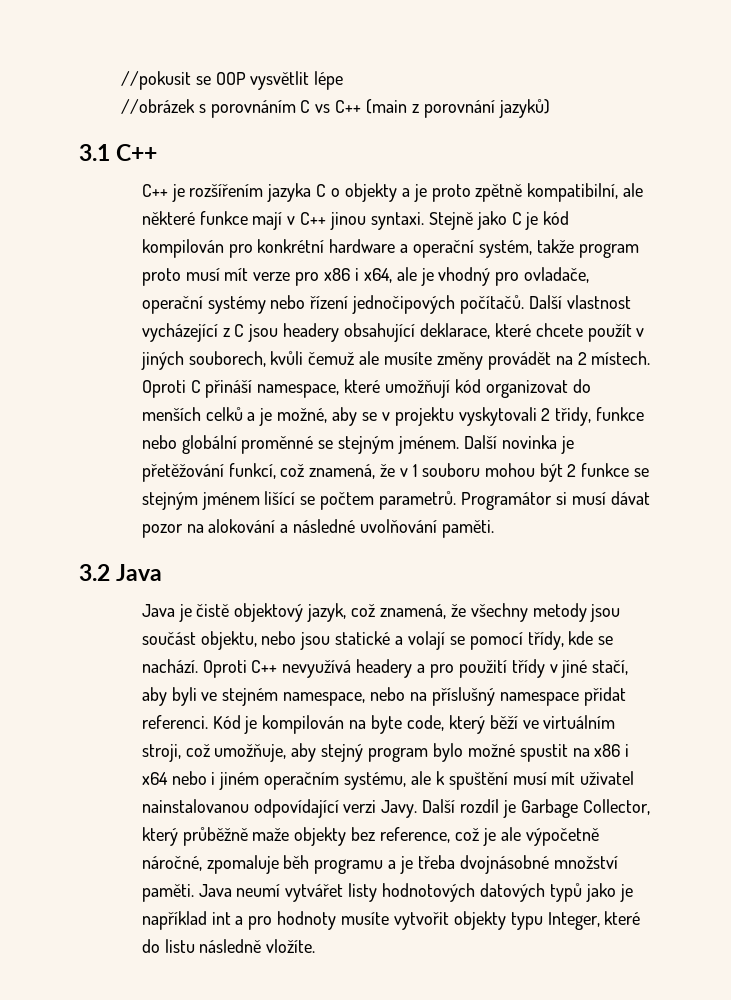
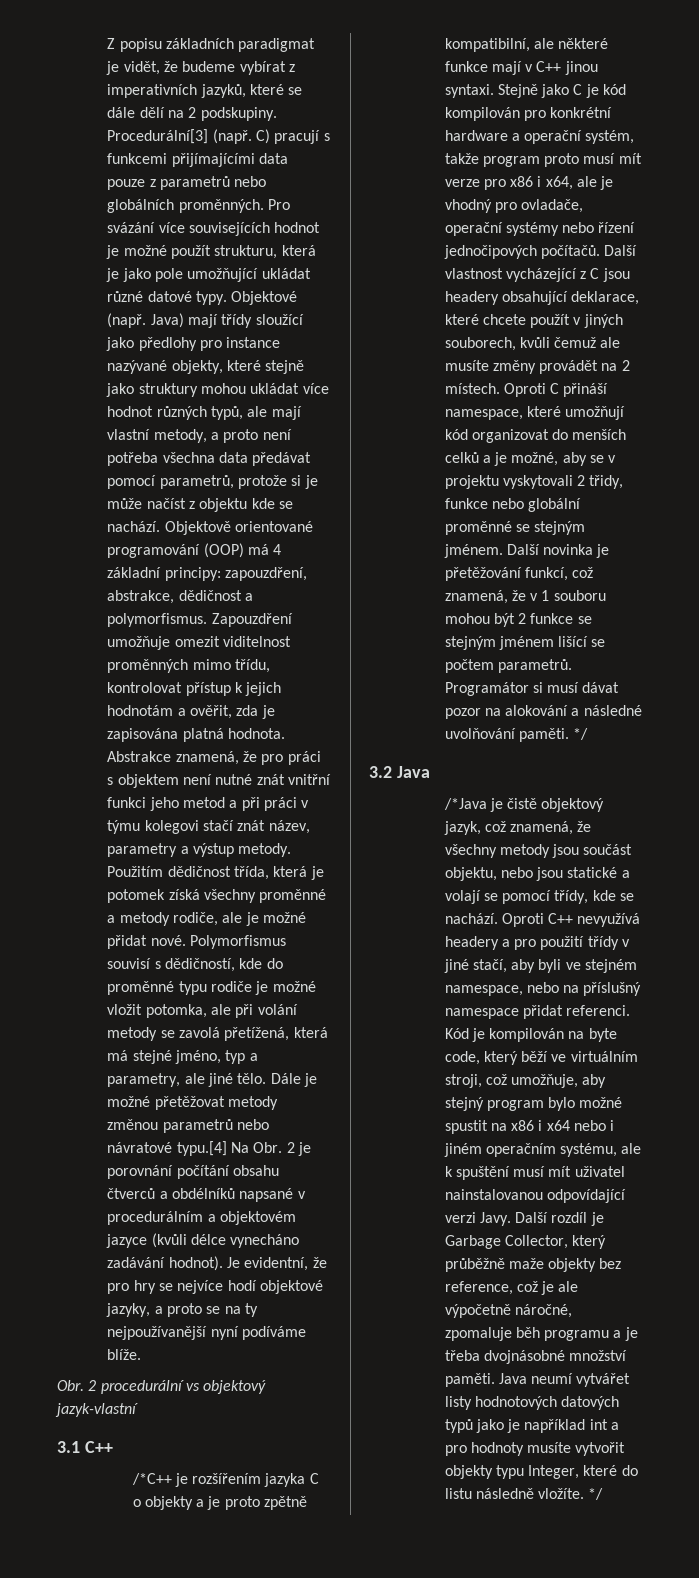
[120,71,344,90] [120,99,550,118] //pokusit se OOP vysvětlit lépe // //obrázek s porovnáním C vs C++ (main z porovnání jazyků) -> [107,38,316,52] [106,61,295,75] [107,84,303,98] [107,107,277,121] [107,129,330,144] [107,153,288,167] [107,176,267,190] [107,199,290,213] [107,222,321,236] [106,245,316,259] [106,268,311,282] [107,291,298,305] [107,313,304,328] [106,337,281,351] [107,360,305,374] [106,383,329,397] [107,406,302,420] [107,429,292,443] [107,452,312,466] [107,475,318,489] [107,498,293,512] [107,521,313,535] [107,543,282,558] [107,567,307,581] [107,590,253,604] [107,613,293,627] [107,636,291,650] [107,659,270,673] [107,682,282,696] [107,705,275,719] [107,728,285,742] [107,751,321,765] [107,774,331,788] [107,797,310,811] [107,820,310,834] [107,843,292,857] [107,866,324,880] [107,889,327,903] [107,912,306,926] [107,935,286,949] [107,958,283,972] [107,981,316,995] [107,1004,298,1018] [107,1027,328,1041] [107,1050,258,1064] [107,1073,317,1087] [107,1096,278,1110] [107,1119,269,1133] [107,1141,311,1156] [107,1165,279,1179] [107,1188,306,1202] [107,1211,296,1225] [106,1233,300,1248] [107,1256,327,1271] [107,1280,323,1294] [106,1303,258,1317] [107,1326,306,1340] [107,1349,142,1360] [57,1380,267,1394] [55,1403,138,1417] Z popisu základních paradigmat je vidět, že budeme vybírat z imperativních jazyků, které se dále dělí na 2 podskupiny. Procedurální[3] (např. C) pracují s funkcemi přijímajícími data pouze z parametrů nebo globálních proměnných. Pro svázání více souvisejících hodnot je možné použít strukturu, která je jako pole umožňující ukládat různé datové typy. Objektové (např. Java) mají třídy sloužící jako předlohy pro instance nazývané objekty, které stejně jako struktury mohou ukládat více hodnot různých typů, ale mají vlastní metody, a proto není potřeba všechna data předávat pomocí parametrů, protože si je může načíst z objektu kde se nachází. Objektově orientované programování (OOP) má 4 základní principy: zapouzdření, abstrakce, dědičnost a polymorfismus. Zapouzdření umožňuje omezit viditelnost proměnných mimo třídu, kontrolovat přístup k jejich hodnotám a ověřit, zda je zapisována platná hodnota. Abstrakce znamená, že pro práci s objektem není nutné znát vnitřní funkci jeho metod a při práci v týmu kolegovi stačí znát název, parametry a výstup metody. Použitím dědičnost třída, která je potomek získá všechny proměnné a metody rodiče, ale je možné přidat nové. Polymorfismus souvisí s dědičností, kde do proměnné typu rodiče je možné vložit potomka, ale při volání metody se zavolá přetížená, která má stejné jméno, typ a parametry, ale jiné tělo. Dále je možné přetěžovat metody změnou parametrů nebo návratové typu.[4] Na Obr. 2 je porovnání počítání obsahu čtverců a obdélníků napsané v procedurálním a objektovém jazyce (kvůli délce vynecháno zadávání hodnot). Je evidentní, že pro hry se nejvíce hodí objektové jazyky, a proto se na ty nejpoužívanější nyní podíváme blíže. // Obr. 2 procedurální vs objektový jazyk-vlastní
[141,184,168,197] C++ -> [131,1473,172,1485] /*C++
(494, 529) none -> [573,728,589,740] */
[141,604,175,617] Java -> [443,798,487,810] /*Java
(316, 946) none -> [588,1488,604,1500] */

